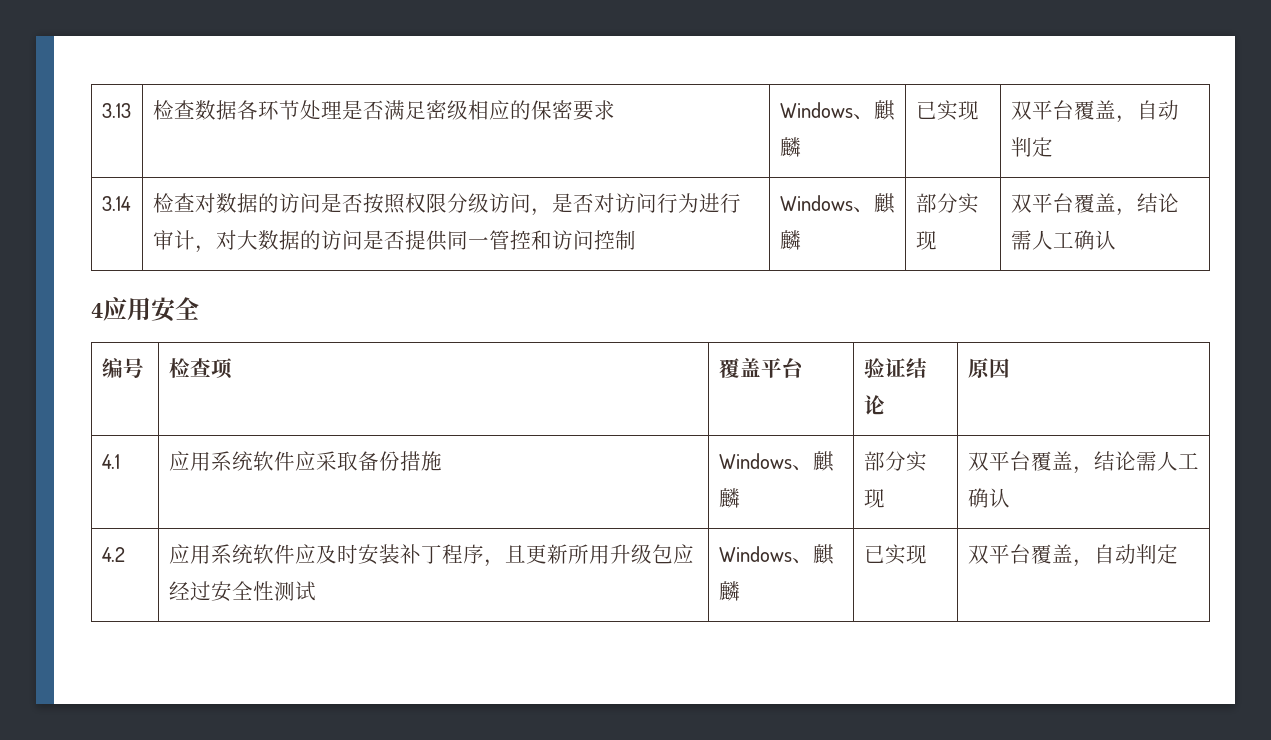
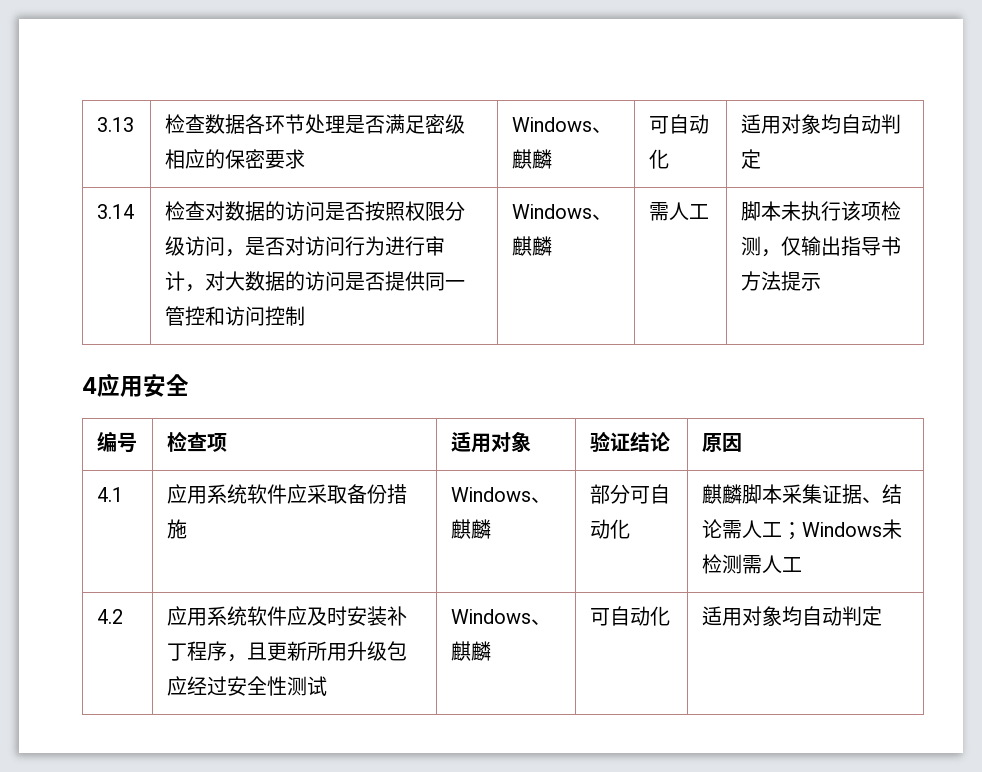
[915,100,979,121] [1010,100,1137,123] 已实现 | 双平台覆盖， -> [649,114,710,134] [649,149,670,169] [741,114,842,134] 可自动化 | 适用对象均
[915,193,979,214] [915,231,937,250] [1010,193,1179,216] [1010,230,1116,250] 部分实现 | 双平台覆盖，结论需人工确认 -> [649,202,710,221] [741,201,902,221] [741,236,902,257] [741,271,822,291] 需人工 | 脚本未执行该项检测，仅输出指导书方法提示
[718,358,804,378] 覆盖平台 -> [451,431,532,453] 适用对象
[905,451,927,472] [863,489,885,508] [967,451,1199,474] [967,488,1010,508] 实现 | 双平台覆盖，结论需人工确认 -> [630,484,671,504] [590,519,631,539] [702,484,903,504] [702,519,903,540] [702,554,803,574] 可自动化 | 麒麟脚本采集证据、结论需人工；Windows未检测需人工
[863,544,927,565] [967,544,1094,567] 已实现 | 双平台覆盖， -> [590,606,671,626] [702,606,803,626] 可自动化 | 适用对象均

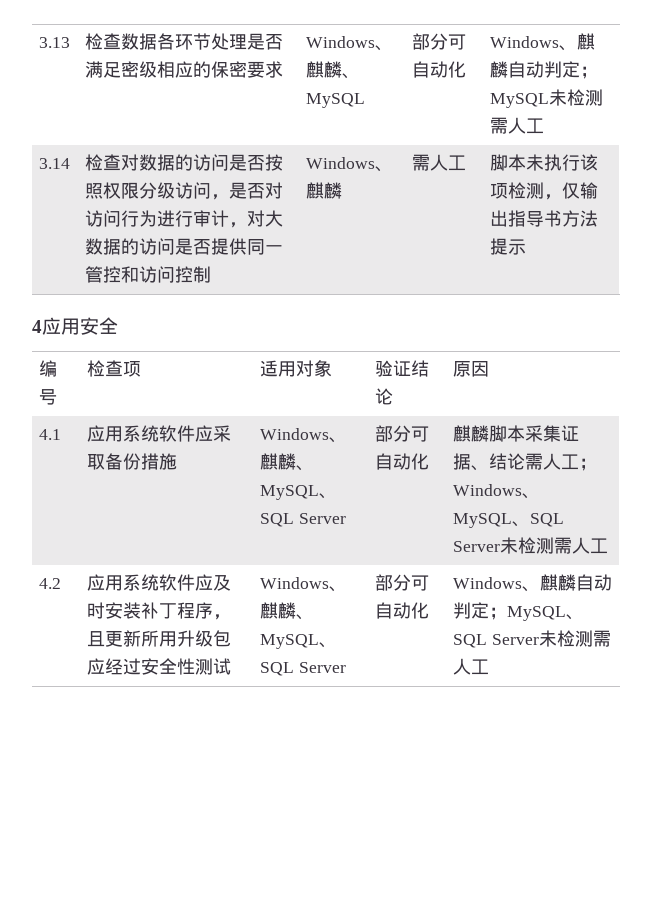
[649,114,710,134] [649,149,670,169] [741,114,902,134] [741,149,762,169] | 可自动化 | 适用对象均自动判定 -> [342,73,361,79] [306,93,366,108] [412,33,467,50] [412,61,467,78] [490,33,596,51] [490,61,599,79] [490,89,604,108] [490,117,545,134] 、MySQL | 部分可自动化 | Windows、麒麟自动判定；MySQL未检测需人工
(492, 529) none -> [296,465,315,471] [260,485,338,500] [260,513,346,527] 、MySQL、SQL Server
(883, 529) none -> [522,493,541,499] [453,513,565,528] [453,541,501,552] 、MySQL、SQL Server
[590,606,671,626] [702,606,883,626] | 可自动化 | 适用对象均自动判定 -> [296,614,315,620] [260,634,338,649] [260,662,346,676] [375,574,430,591] [375,602,430,619] [453,574,613,592] [453,602,585,621] [453,630,611,648] [453,658,490,675] 、MySQL、SQL Server | 部分可自动化 | Windows、麒麟自动判定；MySQL、SQL Server未检测需人工

